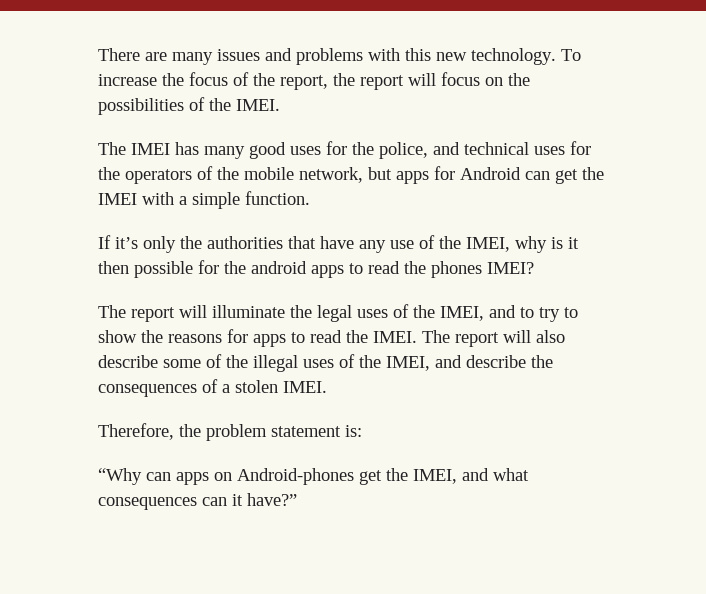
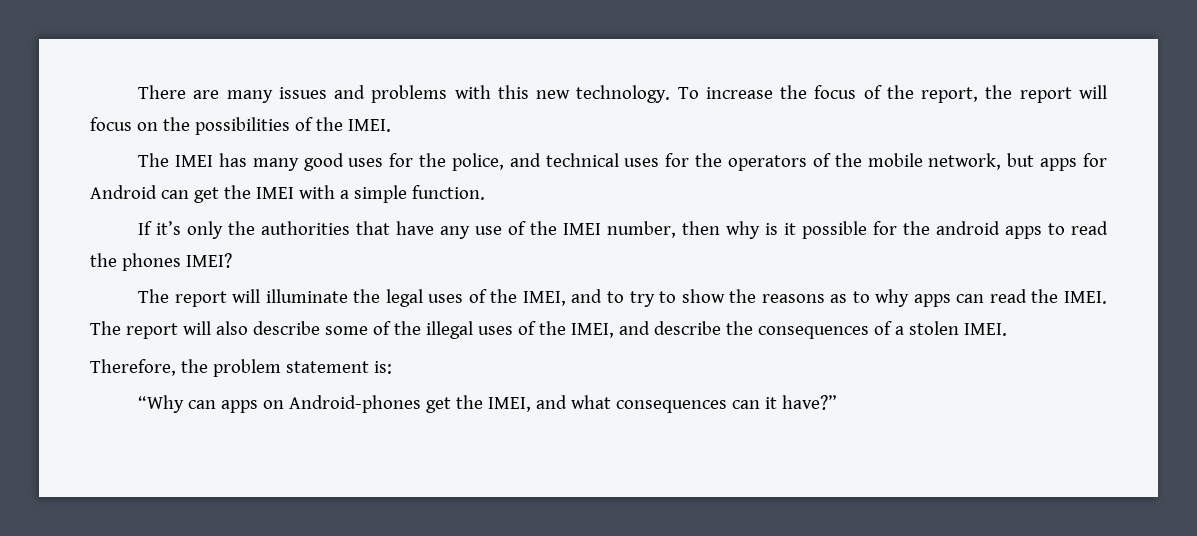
[466,237,510,252] IMEI, -> [563,221,721,238] IMEI number, then
[98,261,129,274] then -> (797, 229) none
[227,329,305,347] for apps to -> [830,289,985,307] as to why apps can

